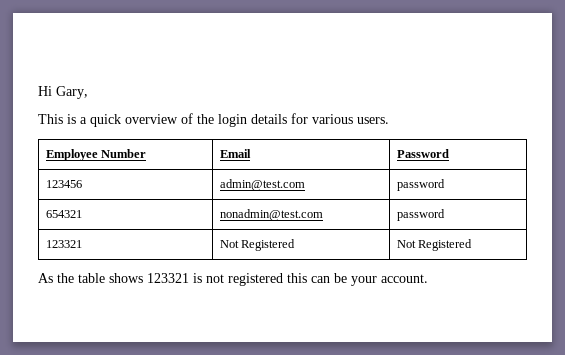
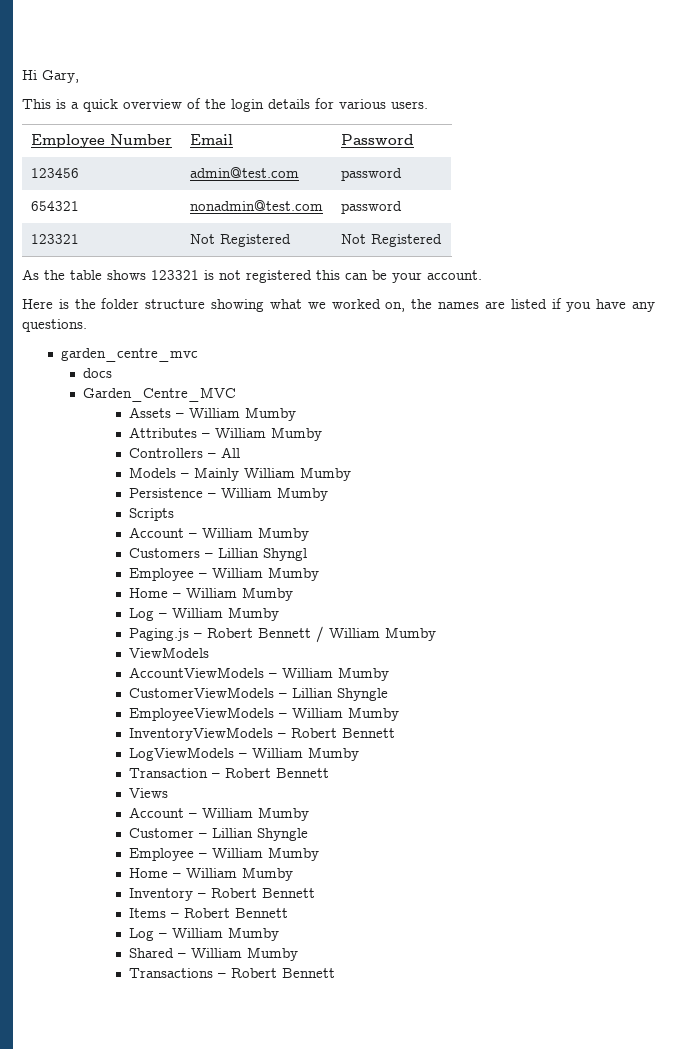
(428, 278) none -> [22,298,656,312] [22,319,87,332] [60,348,198,362] [83,368,113,378] [83,387,237,402] [128,407,296,421] [128,427,322,441] [128,447,240,458] [128,467,351,481] [128,487,328,501] [128,508,174,521] [128,527,309,541] [128,548,307,561] [128,567,319,581] [128,587,293,601] [128,607,279,621] [128,626,436,643] [128,647,209,658] [128,667,389,681] [128,687,388,701] [128,707,399,721] [128,727,395,741] [128,747,359,761] [128,768,329,778] [128,788,168,798] [128,807,309,821] [128,828,308,841] [128,847,319,861] [128,867,293,881] [128,888,315,901] [128,908,288,918] [128,927,279,941] [128,947,298,961] [128,968,335,978] // Here is the folder structure showing what we worked on, the names are listed if you have any questions. // garden_centre_mvc // docs // Garden_Centre_MVC // Assets – William Mumby // Attributes – William Mumby // Controllers – All // Models – Mainly William Mumby // Persistence – William Mumby // Scripts // Account – William Mumby // Customers – Lillian Shyngl // Employee – William Mumby // Home – William Mumby // Log – William Mumby // Paging.js – Robert Bennett / William Mumby // ViewModels // AccountViewModels – William Mumby // CustomerViewModels – Lillian Shyngle // EmployeeViewModels – William Mumby // InventoryViewModels – Robert Bennett // LogViewModels – William Mumby // Transaction – Robert Bennett // Views // Account – William Mumby // Customer – Lillian Shyngle // Employee – William Mumby // Home – William Mumby // Inventory – Robert Bennett // Items – Robert Bennett // Log – William Mumby // Shared – William Mumby // Transactions – Robert Bennett

